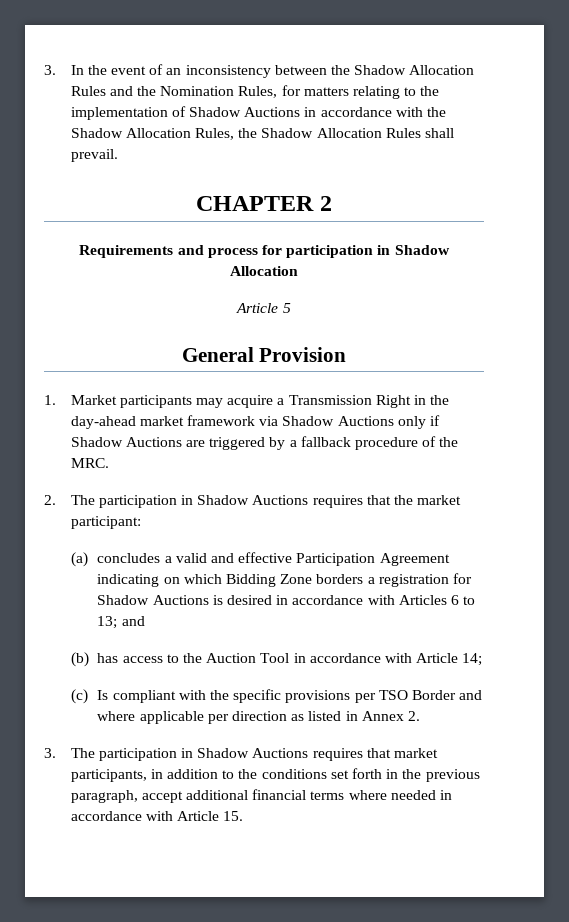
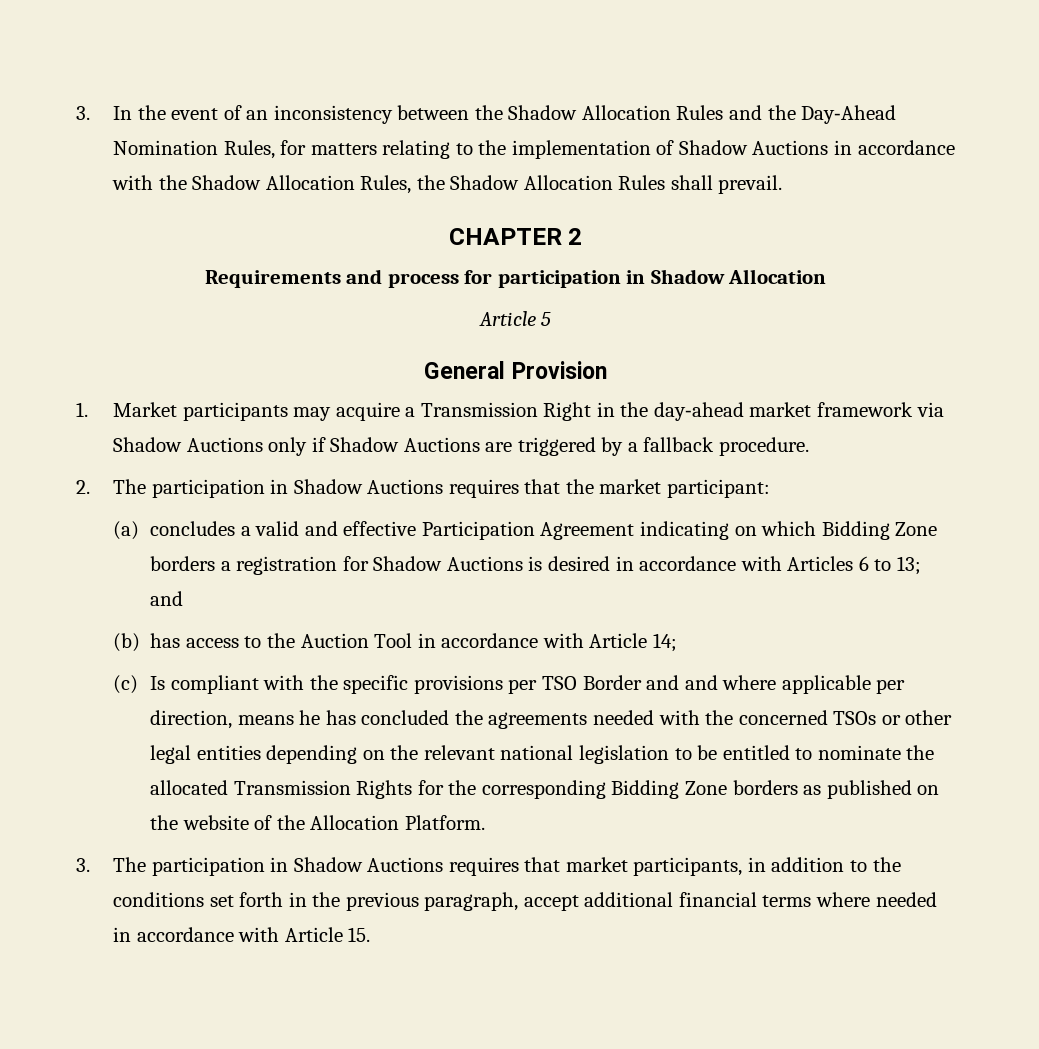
(157, 91) none -> [801,105,897,124] Day‐Ahead
[355,436,459,450] [70,458,109,468] procedure of the MRC. -> [719,437,810,456] procedure.
(483, 695) none -> [684,675,718,690] and
[232,711,420,721] direction as listed in Annex 2. -> [150,710,953,729] [150,745,935,764] [150,780,940,799] [150,815,485,830] direction, means he has concluded the agreements needed with the concerned TSOs or other legal entities depending on the relevant national legislation to be entitled to nominate the allocated Transmission Rights for the corresponding Bidding Zone borders as published on the website of the Allocation Platform.

